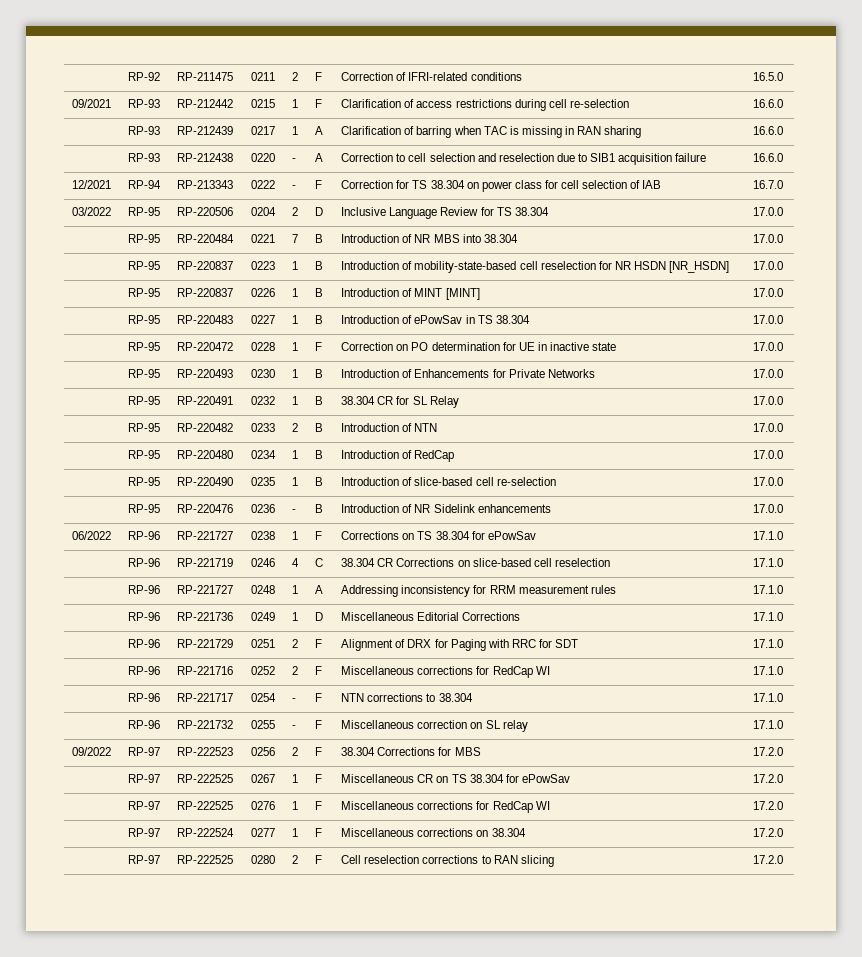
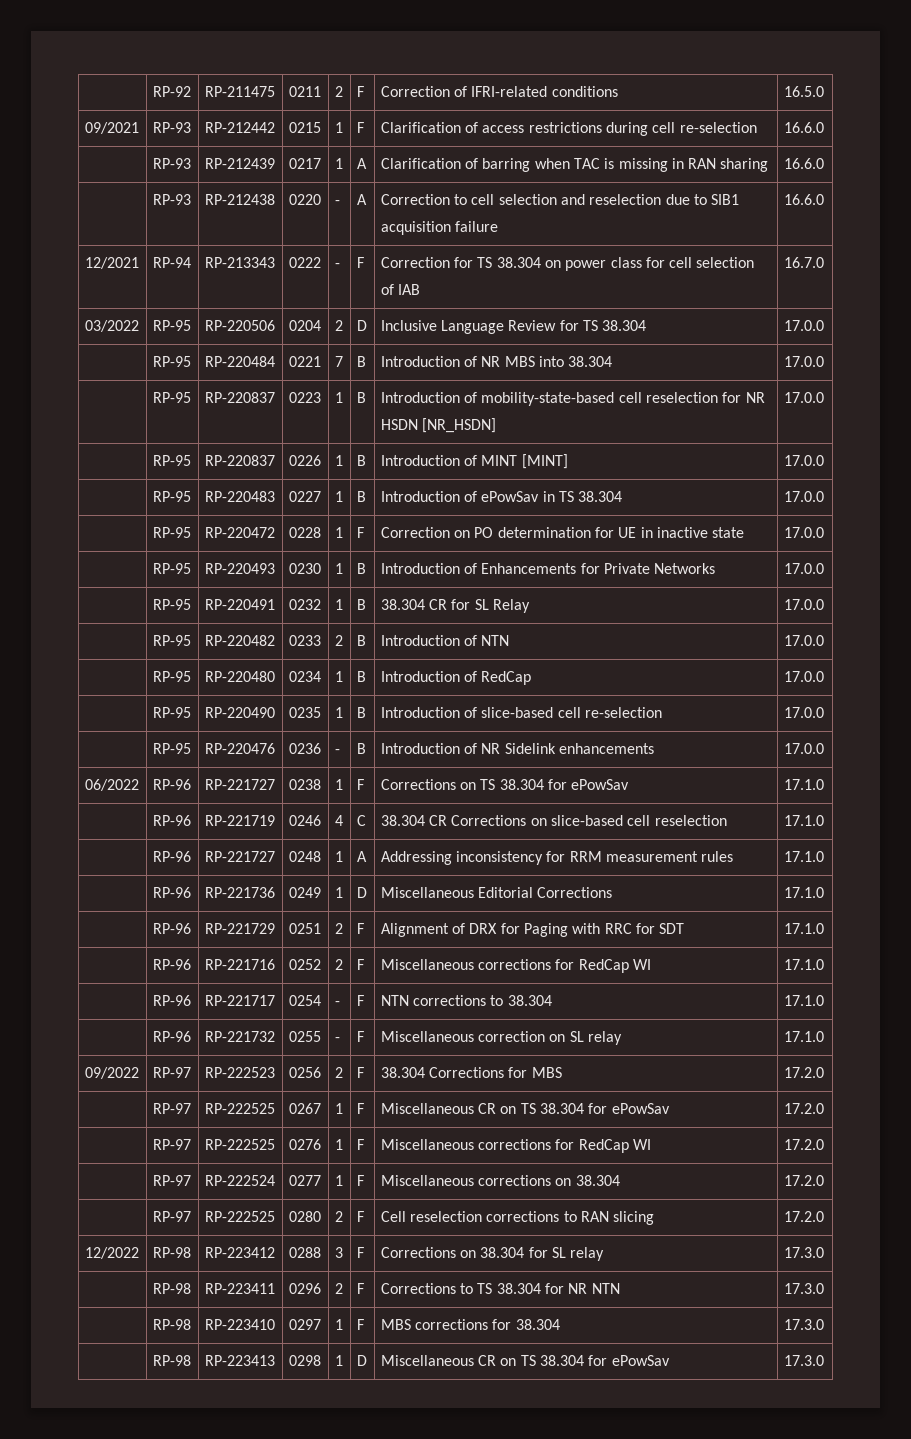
(784, 859) none -> [84,1247,139,1259] [152,1247,191,1258] [204,1247,275,1258] [288,1247,321,1258] [334,1247,343,1258] [356,1247,364,1258] [380,1247,605,1261] [783,1247,824,1258] [152,1283,191,1294] [204,1283,275,1294] [288,1283,321,1294] [334,1283,343,1294] [356,1283,364,1294] [380,1283,620,1294] [783,1283,824,1294] [152,1319,191,1330] [204,1319,275,1330] [288,1319,321,1330] [334,1319,343,1330] [356,1319,364,1330] [380,1319,560,1330] [783,1319,824,1330] [152,1355,191,1366] [204,1355,275,1366] [288,1355,321,1366] [334,1355,343,1366] [356,1355,367,1366] [380,1355,670,1366] [783,1355,824,1366] // 12/2022 | RP-98 | RP-223412 | 0288 | 3 | F | Corrections on 38.304 for SL relay | 17.3.0 // | RP-98 | RP-223411 | 0296 | 2 | F | Corrections to TS 38.304 for NR NTN | 17.3.0 // | RP-98 | RP-223410 | 0297 | 1 | F | MBS corrections for 38.304 | 17.3.0 // | RP-98 | RP-223413 | 0298 | 1 | D | Miscellaneous CR on TS 38.304 for ePowSav | 17.3.0

